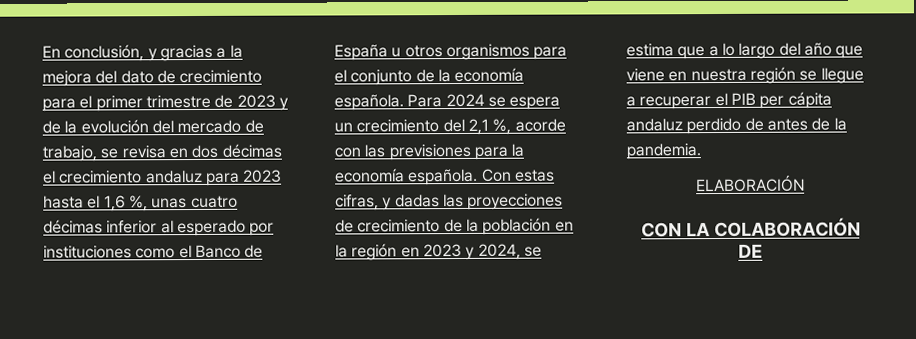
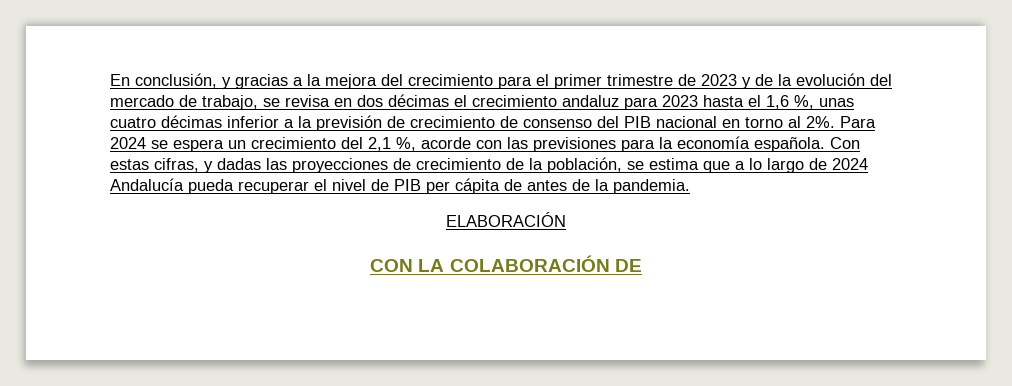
[120,70,176,84] dato de -> (403, 80) none
[160,219,275,237] [43,244,264,259] [334,43,568,61] [334,67,525,86] [334,94,404,111] al esperado por instituciones como el Banco de España u otros organismos para el conjunto de la economía española. -> [284,115,835,131] a la previsión de crecimiento de consenso del PIB nacional en torno al 2%.
[482,217,574,235] [335,243,521,261] población en la región en 2023 y 2024, -> [547,157,622,173] población,
[778,42,864,59] [626,66,864,84] [626,92,728,110] del año que viene en nuestra región se llegue a recuperar el -> [809,158,868,170] [110,178,389,194] de 2024 Andalucía pueda recuperar el nivel de
[626,117,742,135] andaluz perdido -> (500, 186) none

